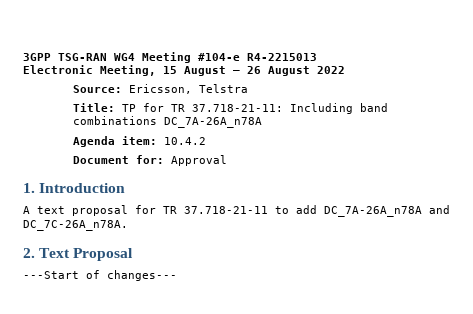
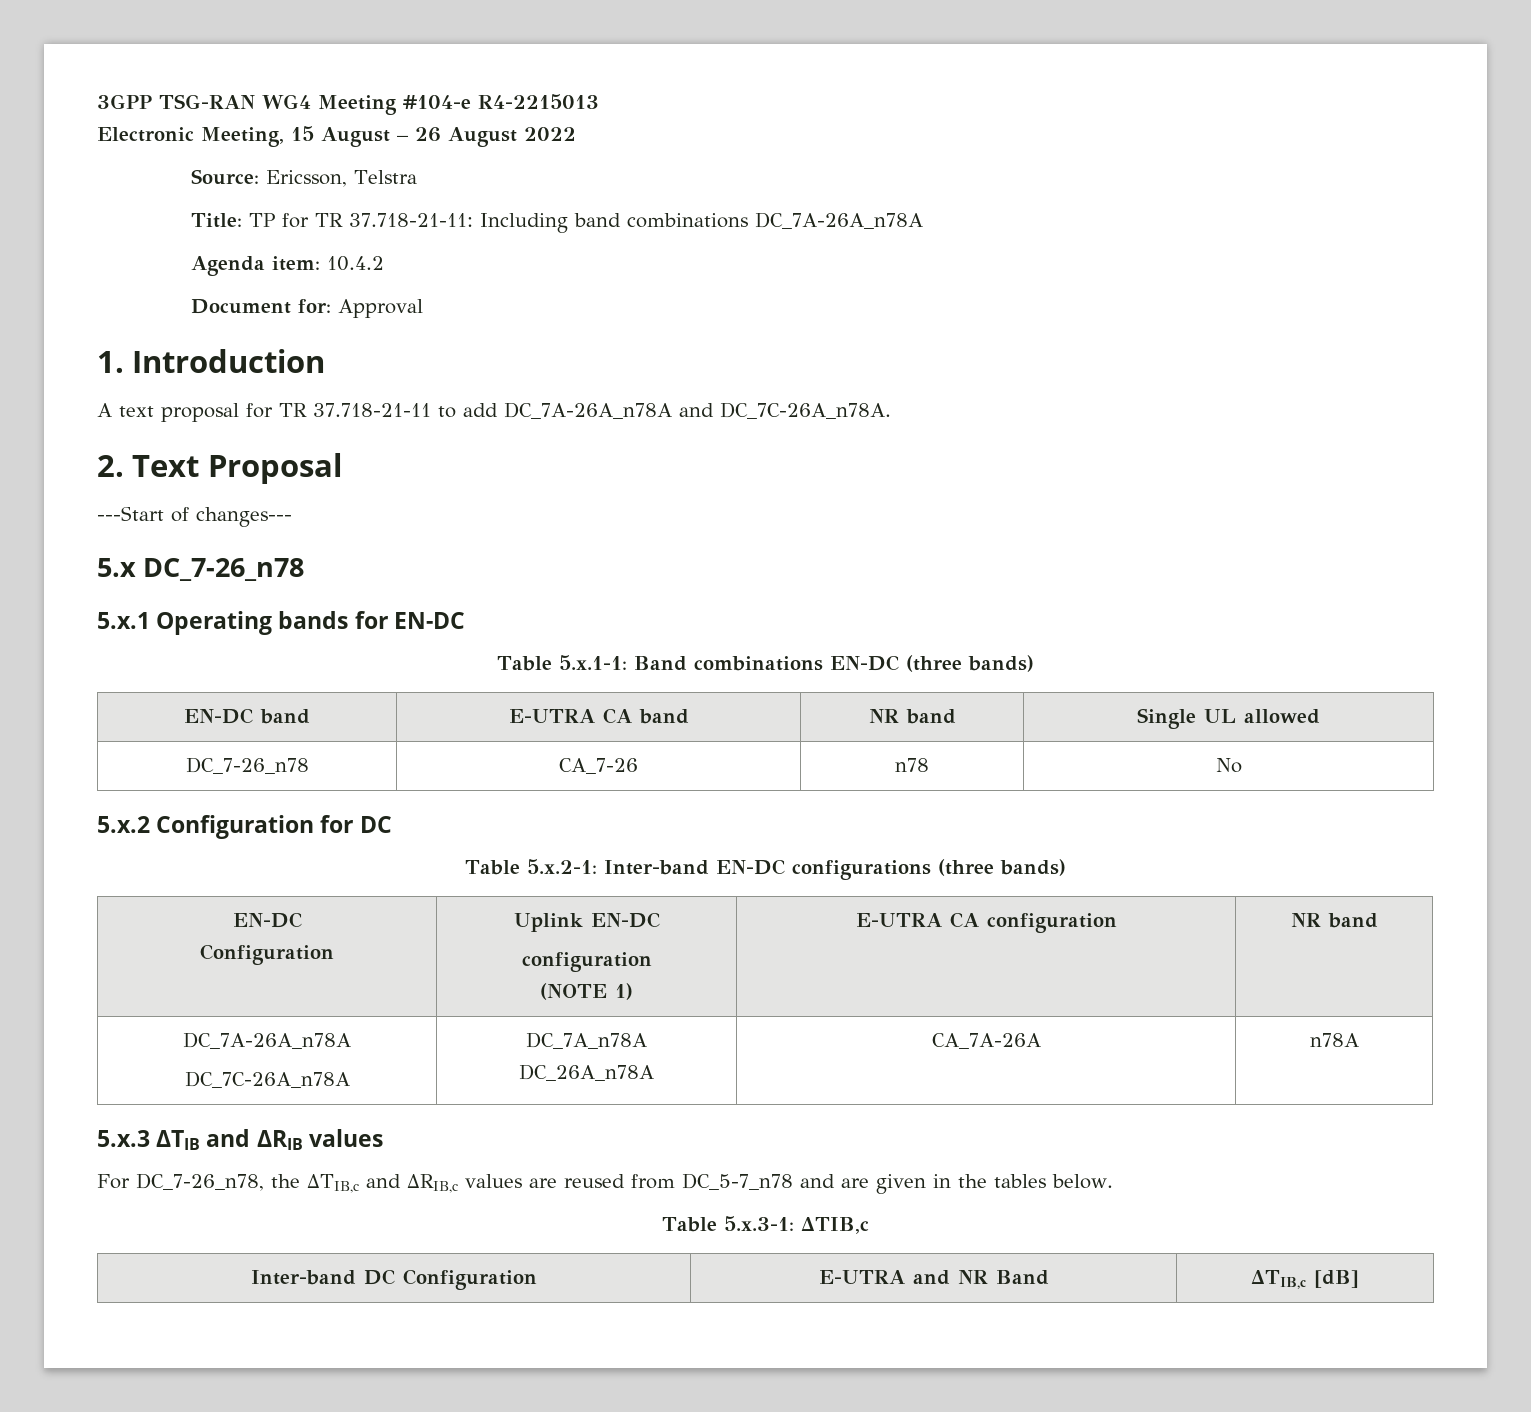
(177, 275) none -> [97,558,305,581] [97,611,465,635] [497,655,1034,672] [184,708,310,724] [508,708,689,724] [868,709,956,724] [1137,708,1320,729] [185,757,309,774] [559,758,638,774] [895,758,929,772] [1215,758,1242,773] [97,815,392,839] [465,859,1066,880] [232,912,302,928] [200,944,334,965] [513,912,660,932] [521,952,652,972] [540,983,633,1000] [855,912,1117,933] [1290,913,1378,928] [183,1032,351,1049] [184,1071,350,1088] [526,1032,647,1049] [519,1064,654,1081] [931,1033,1041,1049] [1309,1033,1359,1047] [97,1129,383,1150] [97,1173,1113,1194] [662,1216,869,1234] [250,1269,537,1290] [818,1270,1049,1285] [1251,1270,1359,1289] // 5.x DC_7-26_n78 // 5.x.1 Operating bands for EN-DC // Table 5.x.1-1: Band combinations EN-DC (three bands) // EN-DC band | E-UTRA CA band | NR band | Single UL allowed // DC_7-26_n78 | CA_7-26 | n78 | No // 5.x.2 Configuration for DC // Table 5.x.2-1: Inter-band EN-DC configurations (three bands) // EN-DC // Configuration | Uplink EN-DC // configuration // (NOTE 1) | E-UTRA CA configuration | NR band // DC_7A-26A_n78A // DC_7C-26A_n78A | DC_7A_n78A // DC_26A_n78A | CA_7A-26A | n78A // 5.x.3 ∆TIB and ∆RIB values // For DC_7-26_n78, the ΔTIB,c and ΔRIB,c values are reused from DC_5-7_n78 and are given in the tables below. // Table 5.x.3-1: ΔTIB,c // Inter-band DC Configuration | E-UTRA and NR Band | ΔTIB,c [dB]

